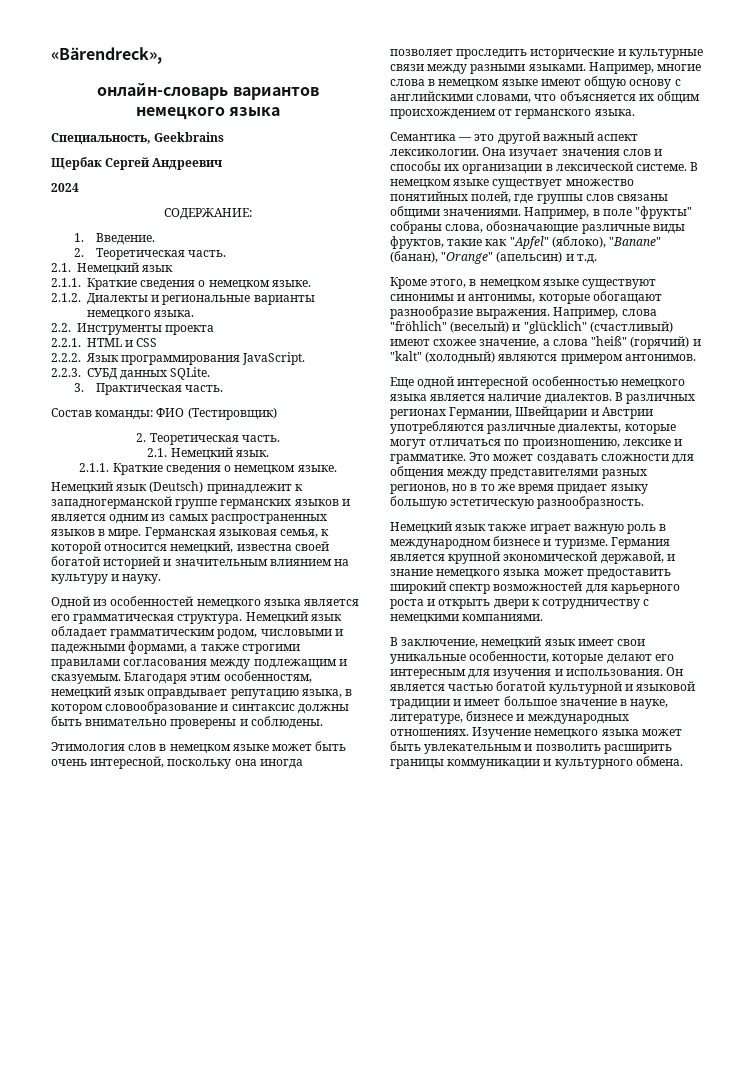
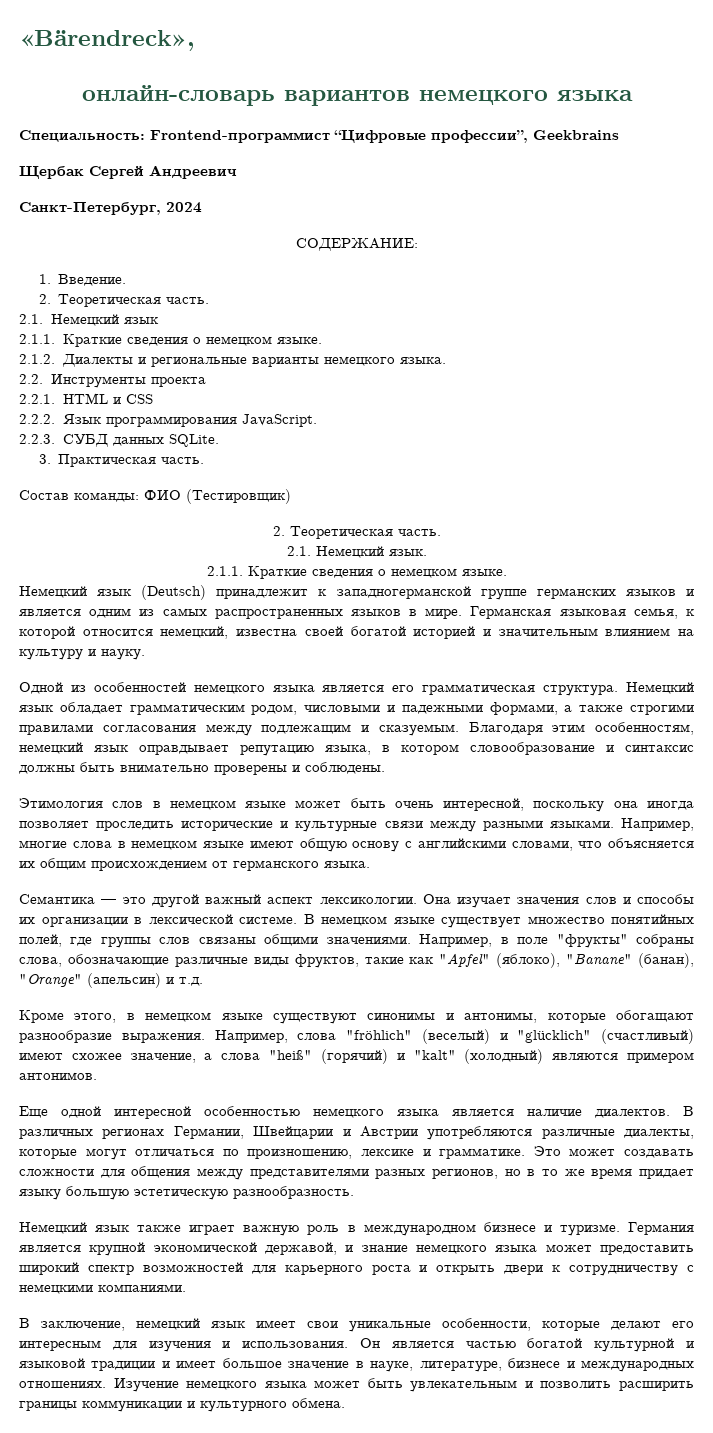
[51,133,151,145] Специальность, -> [19,130,528,143] Специальность: Frontend-программист “Цифровые профессии”,
(223, 164) none -> [19,202,161,215] Санкт-Петербург,

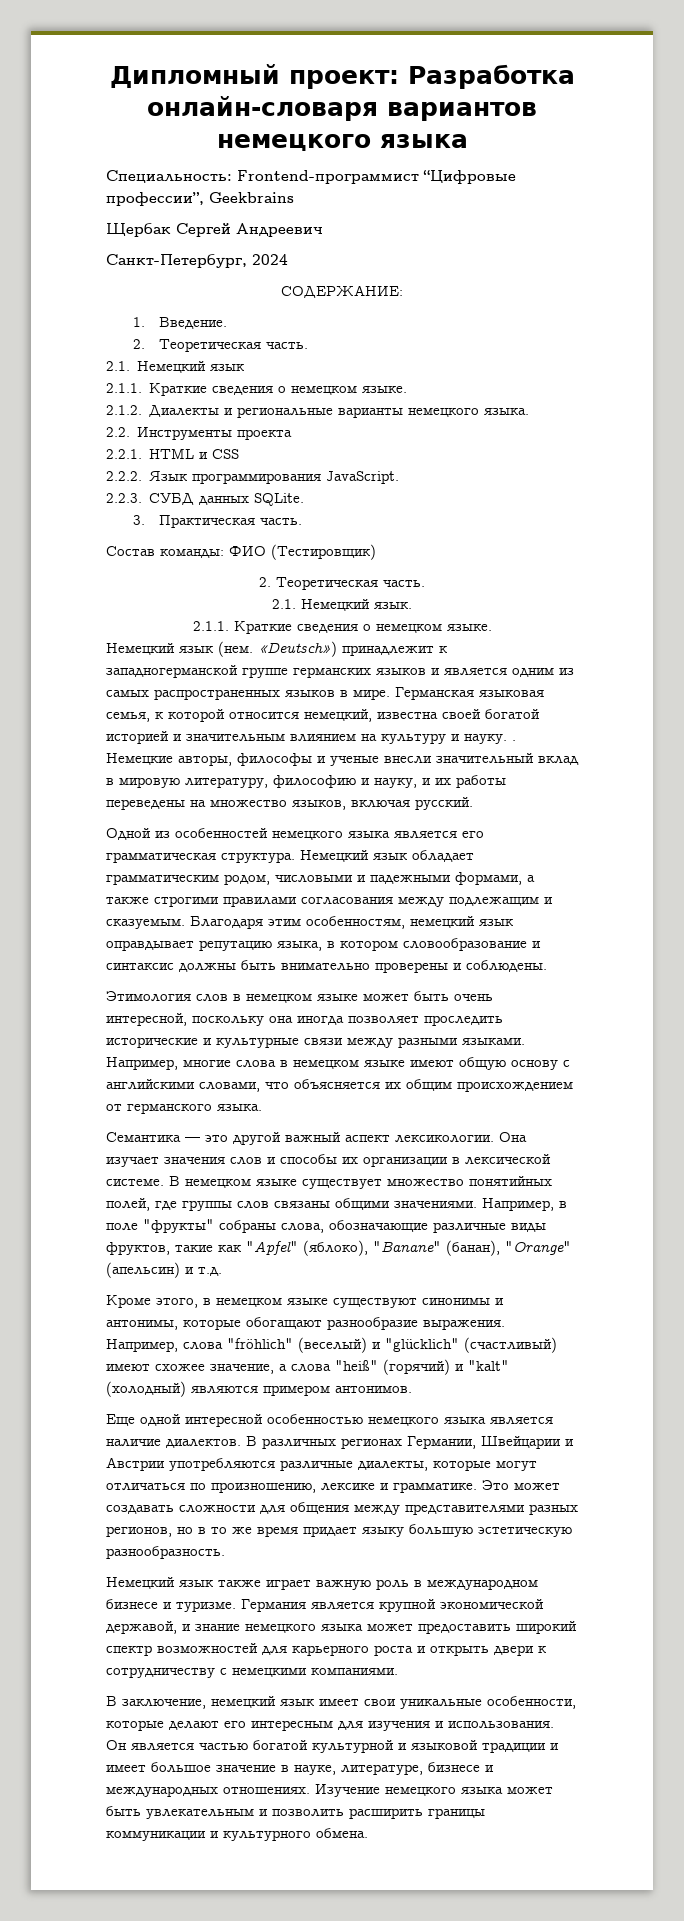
[19,30,195,51] [81,85,275,106] «Bärendreck», // онлайн-словарь -> [109,64,575,89] [147,96,378,121] Дипломный проект: Разработка онлайн-словаря
[141,585,207,600] (Deutsch) -> [218,641,337,657] (нем. «Deutsch»)
(145, 654) none -> [512,740,516,741] [106,753,579,766] [106,775,506,788] [106,797,473,810] . Немецкие авторы, философы и ученые внесли значительный вклад в мировую литературу, философию и науку, и их работы переведены на множество языков, включая русский.

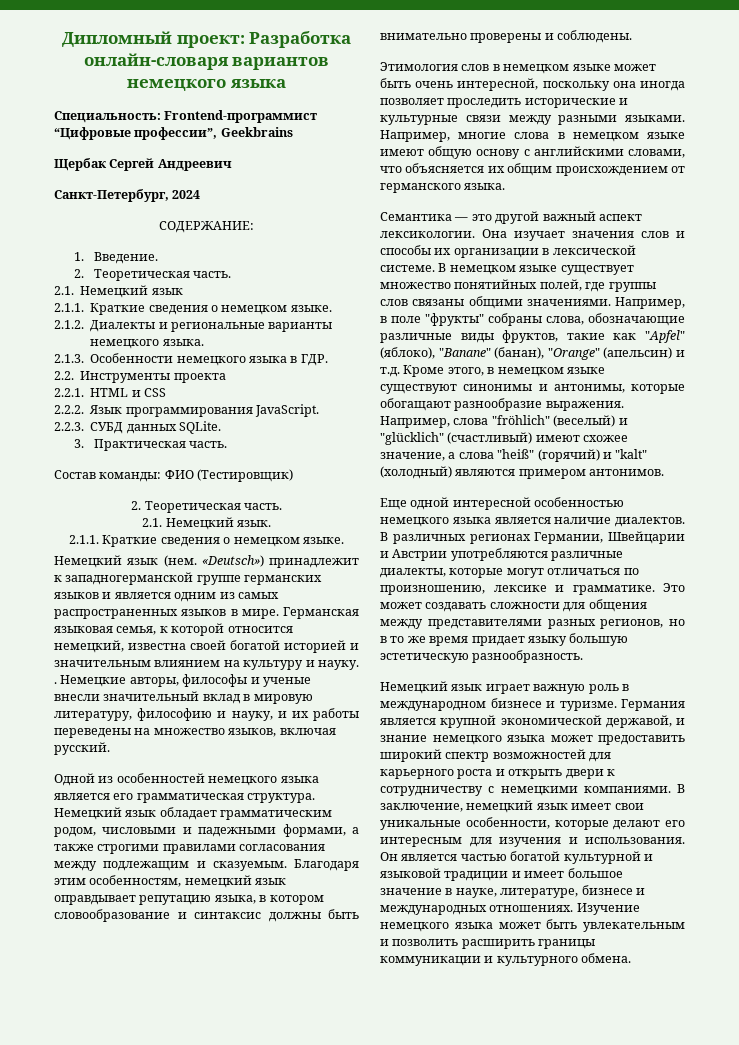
(530, 411) none -> [54,353,328,366] // 2.1.3. Особенности немецкого языка в ГДР.
(222, 1271) // -> (400, 372) none
[218,1580,261,1587] также -> (483, 687) none
(398, 1671) // -> (671, 789) none

